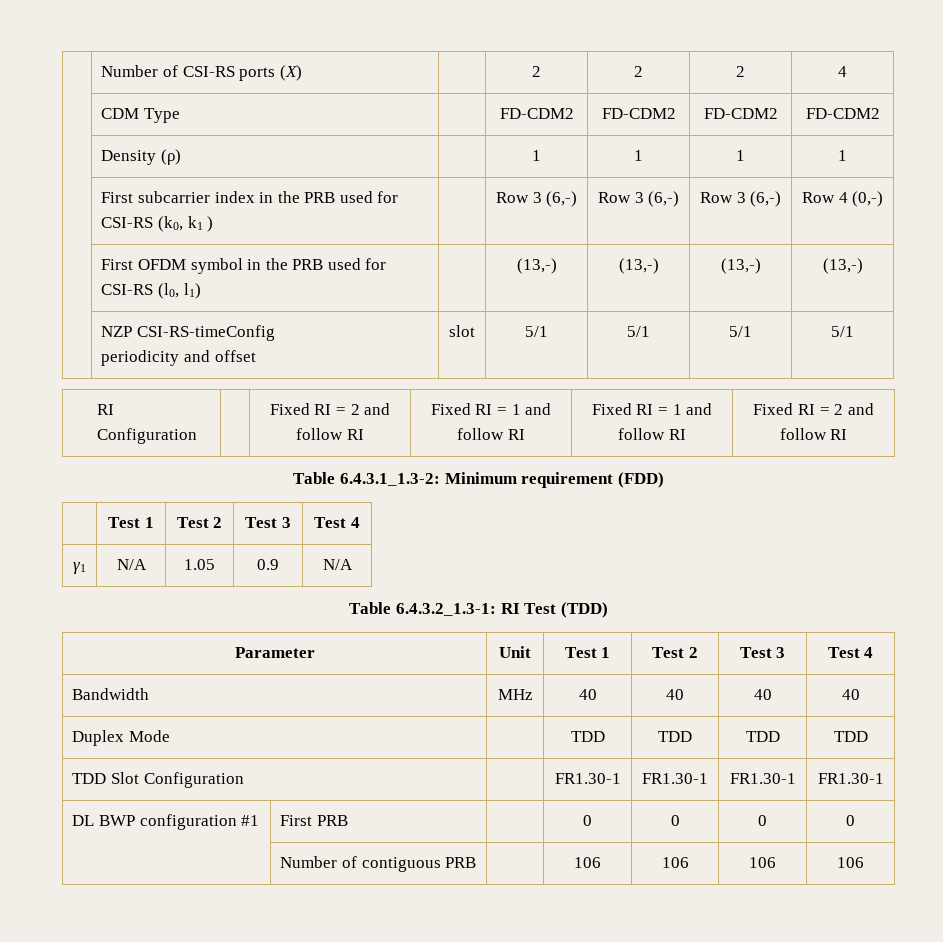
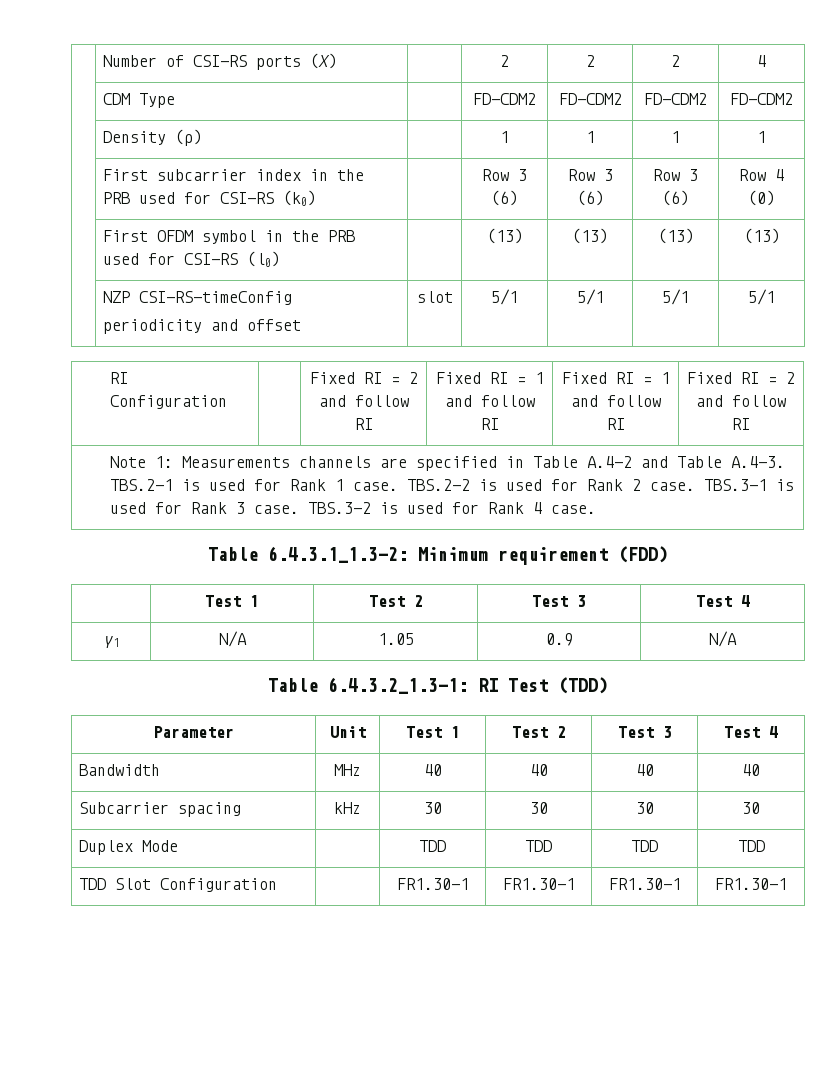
[157,216,214,232] [495,191,578,207] [597,191,680,207] [699,191,782,207] (k0, k1 ) | | Row 3 (6,-) | Row 3 (6,-) | Row 3 (6,-) -> [283,190,317,206] [482,169,527,181] [491,190,518,206] [567,169,613,181] [576,190,604,206] [653,169,698,181] [662,190,689,206] (k0) | | Row 3 (6) | Row 3 (6) | Row 3 (6)
[852,191,884,207] (0,-) -> [748,190,775,206] (0)
[157,283,201,299] [516,258,557,274] [618,258,659,274] [720,258,761,274] [822,258,863,274] (l0, l1) | | (13,-) | (13,-) | (13,-) | (13,-) -> [247,251,281,267] [486,228,523,244] [572,228,608,244] [657,228,694,244] [743,228,780,244] (l0) | | (13) | (13) | (13) | (13)
(848, 434) none -> [109,456,785,471] [109,479,794,491] [109,502,596,514] // Note 1: Measurements channels are specified in Table A.4-2 and Table A.4-3. TBS.2-1 is used for Rank 1 case. TBS.2-2 is used for Rank 2 case. TBS.3-1 is used for Rank 3 case. TBS.3-2 is used for Rank 4 case.
(860, 694) none -> [79,802,242,817] [334,802,361,814] [423,802,442,814] [529,802,548,814] [635,802,654,814] [742,802,760,814] // Subcarrier spacing | kHz | 30 | 30 | 30 | 30
[72,814,260,830] [280,815,348,826] [583,815,592,826] [670,815,680,826] [758,815,767,826] [846,815,855,826] [280,856,477,872] [574,857,601,868] [661,857,689,868] [749,857,776,868] [837,857,864,868] // DL BWP configuration #1 | First PRB | | 0 | 0 | 0 | 0 // | Number of contiguous PRB | | 106 | 106 | 106 | 106 -> (787, 884) none

